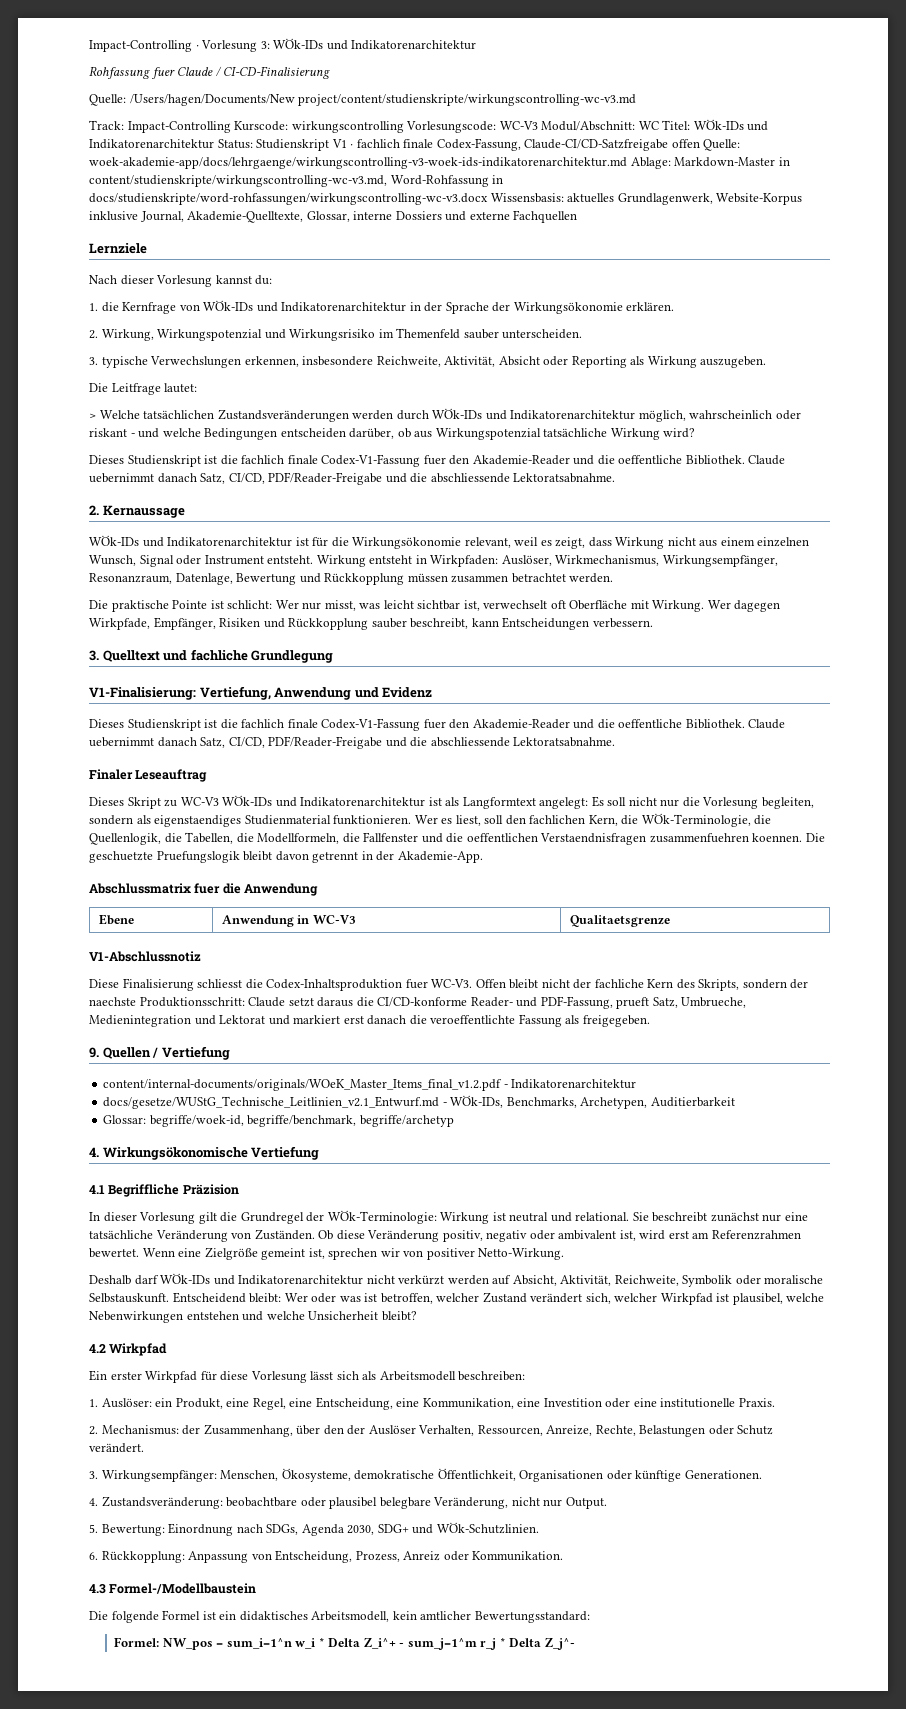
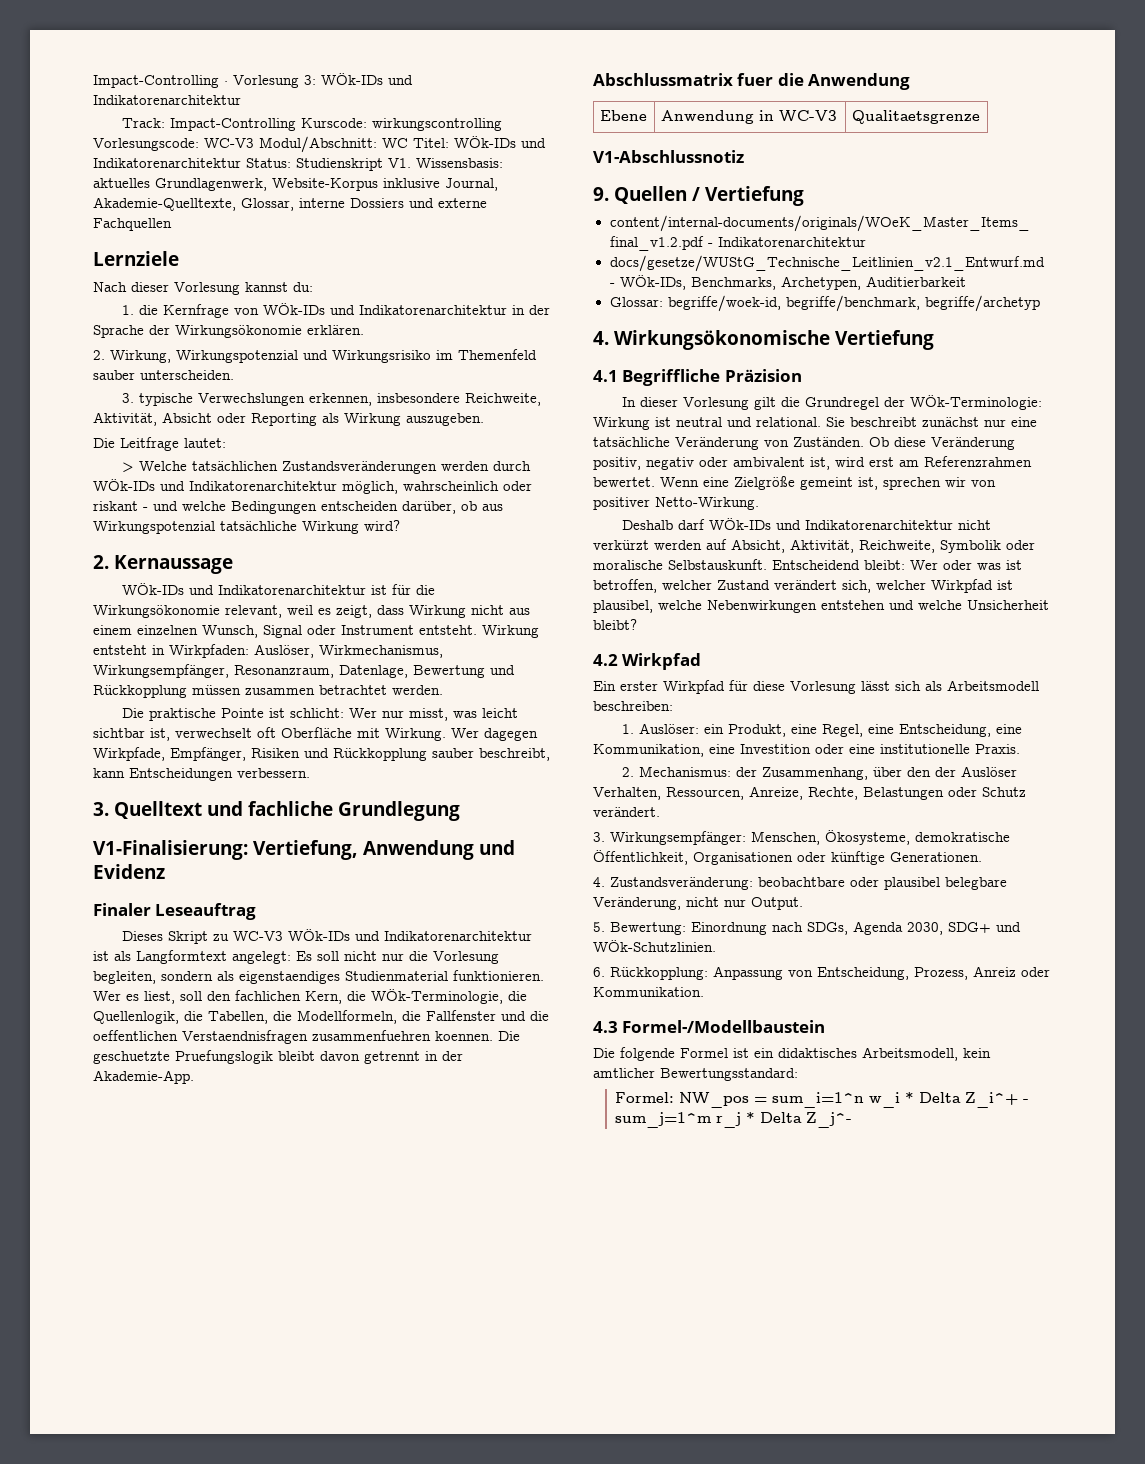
[89,66,331,79] [89,94,637,106] // Rohfassung fuer Claude / CI-CD-Finalisierung // Quelle: /Users/hagen/Documents/New project/content/studienskripte/wirkungscontrolling-wc-v3.md -> (241, 100) none
[331,138,741,151] [89,157,790,169] [89,175,504,187] [89,193,488,205] V1 · fachlich finale Codex-Fassung, Claude-CI/CD-Satzfreigabe offen Quelle: woek-akademie-app/docs/lehrgaenge/wirkungscontrolling-v3-woek-ids-indikatorenarchitektur.md Ablage: Markdown-Master in content/studienskripte/wirkungscontrolling-wc-v3.md, Word-Rohfassung in docs/studienskripte/word-rohfassungen/wirkungscontrolling-wc-v3.docx -> [388,158,411,168] V1.
[89,454,786,467] [89,472,616,485] // Dieses Studienskript ist die fachlich finale Codex-V1-Fassung fuer den Akademie-Reader und die oeffentliche Bibliothek. Claude uebernimmt danach Satz, CI/CD, PDF/Reader-Freigabe und die abschliessende Lektoratsabnahme. -> (400, 525) none
[89,718,786,731] [89,736,616,749] // Dieses Studienskript ist die fachlich finale Codex-V1-Fassung fuer den Akademie-Reader und die oeffentliche Bibliothek. Claude uebernimmt danach Satz, CI/CD, PDF/Reader-Freigabe und die abschliessende Lektoratsabnahme. -> (165, 871) none
[89,978,809,991] [89,996,747,1009] [89,1014,650,1027] // Diese Finalisierung schliesst die Codex-Inhaltsproduktion fuer WC-V3. Offen bleibt nicht der fachliche Kern des Skripts, sondern der naechste Produktionsschritt: Claude setzt daraus die CI/CD-konforme Reader- und PDF-Fassung, prueft Satz, Umbrueche, Medienintegration und Lektorat und markiert erst danach die veroeffentlichte Fassung als freigegeben. -> (744, 156) none

